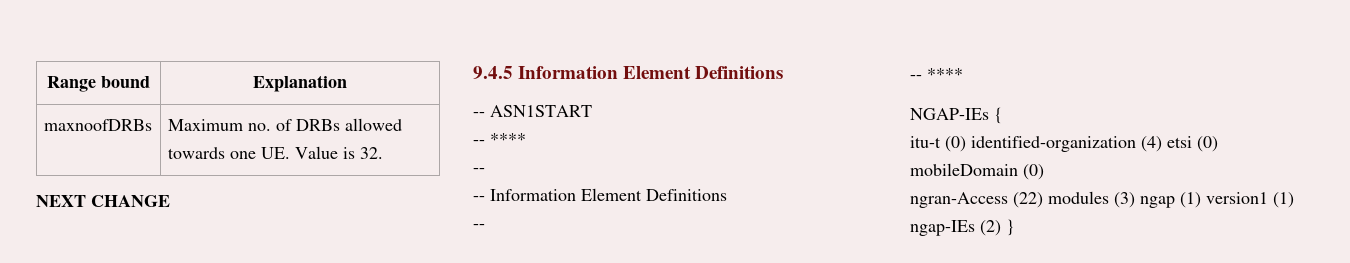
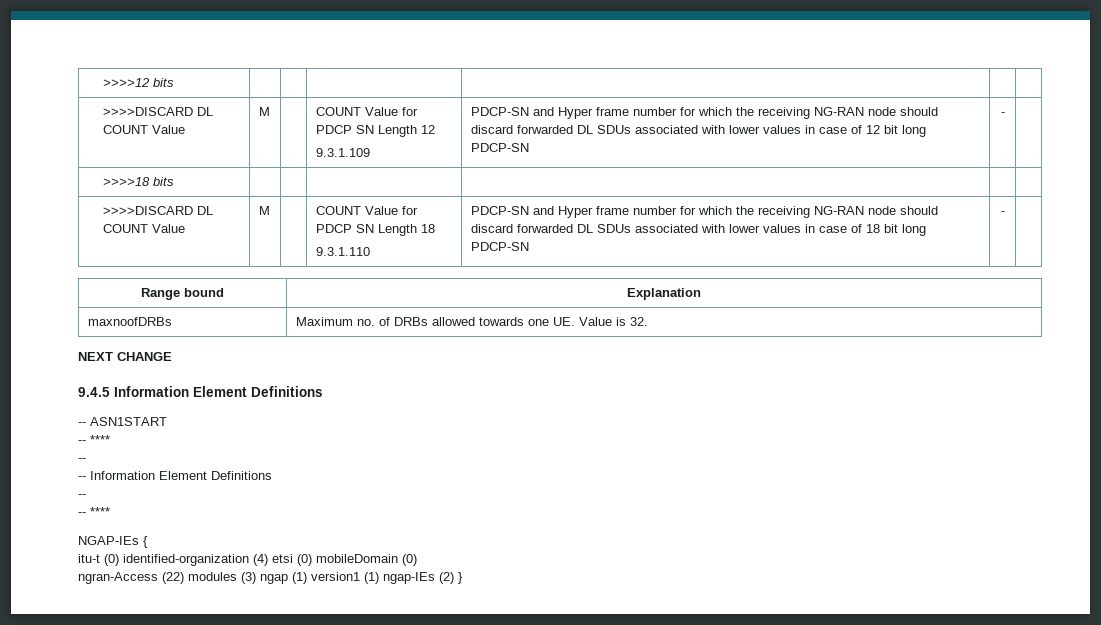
(47, 84) none -> [103,78,175,87] [103,107,214,116] [103,125,186,134] [258,107,270,116] [315,107,418,116] [315,125,435,137] [315,148,370,157] [470,107,938,119] [470,125,926,137] [470,143,529,152] [1000,112,1005,116] [103,177,175,186] [103,206,214,215] [103,224,186,233] [258,206,270,215] [315,206,418,215] [315,224,435,236] [315,247,370,256] [470,206,938,218] [470,224,926,236] [470,242,529,251] [1000,211,1005,215] >>>>12 bits | | | | | | // >>>>DISCARD DL COUNT Value | M | | COUNT Value for PDCP SN Length 12 // 9.3.1.109 | PDCP-SN and Hyper frame number for which the receiving NG-RAN node should discard forwarded DL SDUs associated with lower values in case of 12 bit long PDCP-SN | - | // >>>>18 bits | | | | | | // >>>>DISCARD DL COUNT Value | M | | COUNT Value for PDCP SN Length 18 // 9.3.1.110 | PDCP-SN and Hyper frame number for which the receiving NG-RAN node should discard forwarded DL SDUs associated with lower values in case of 18 bit long PDCP-SN | - | //

